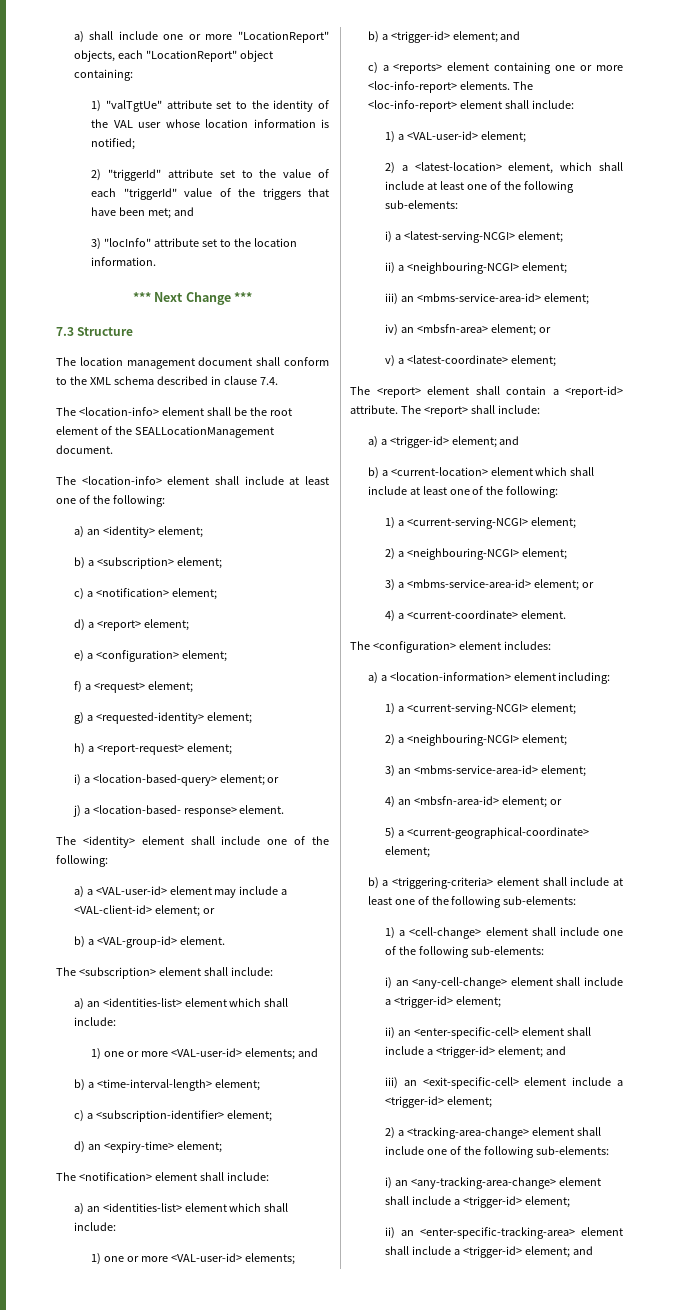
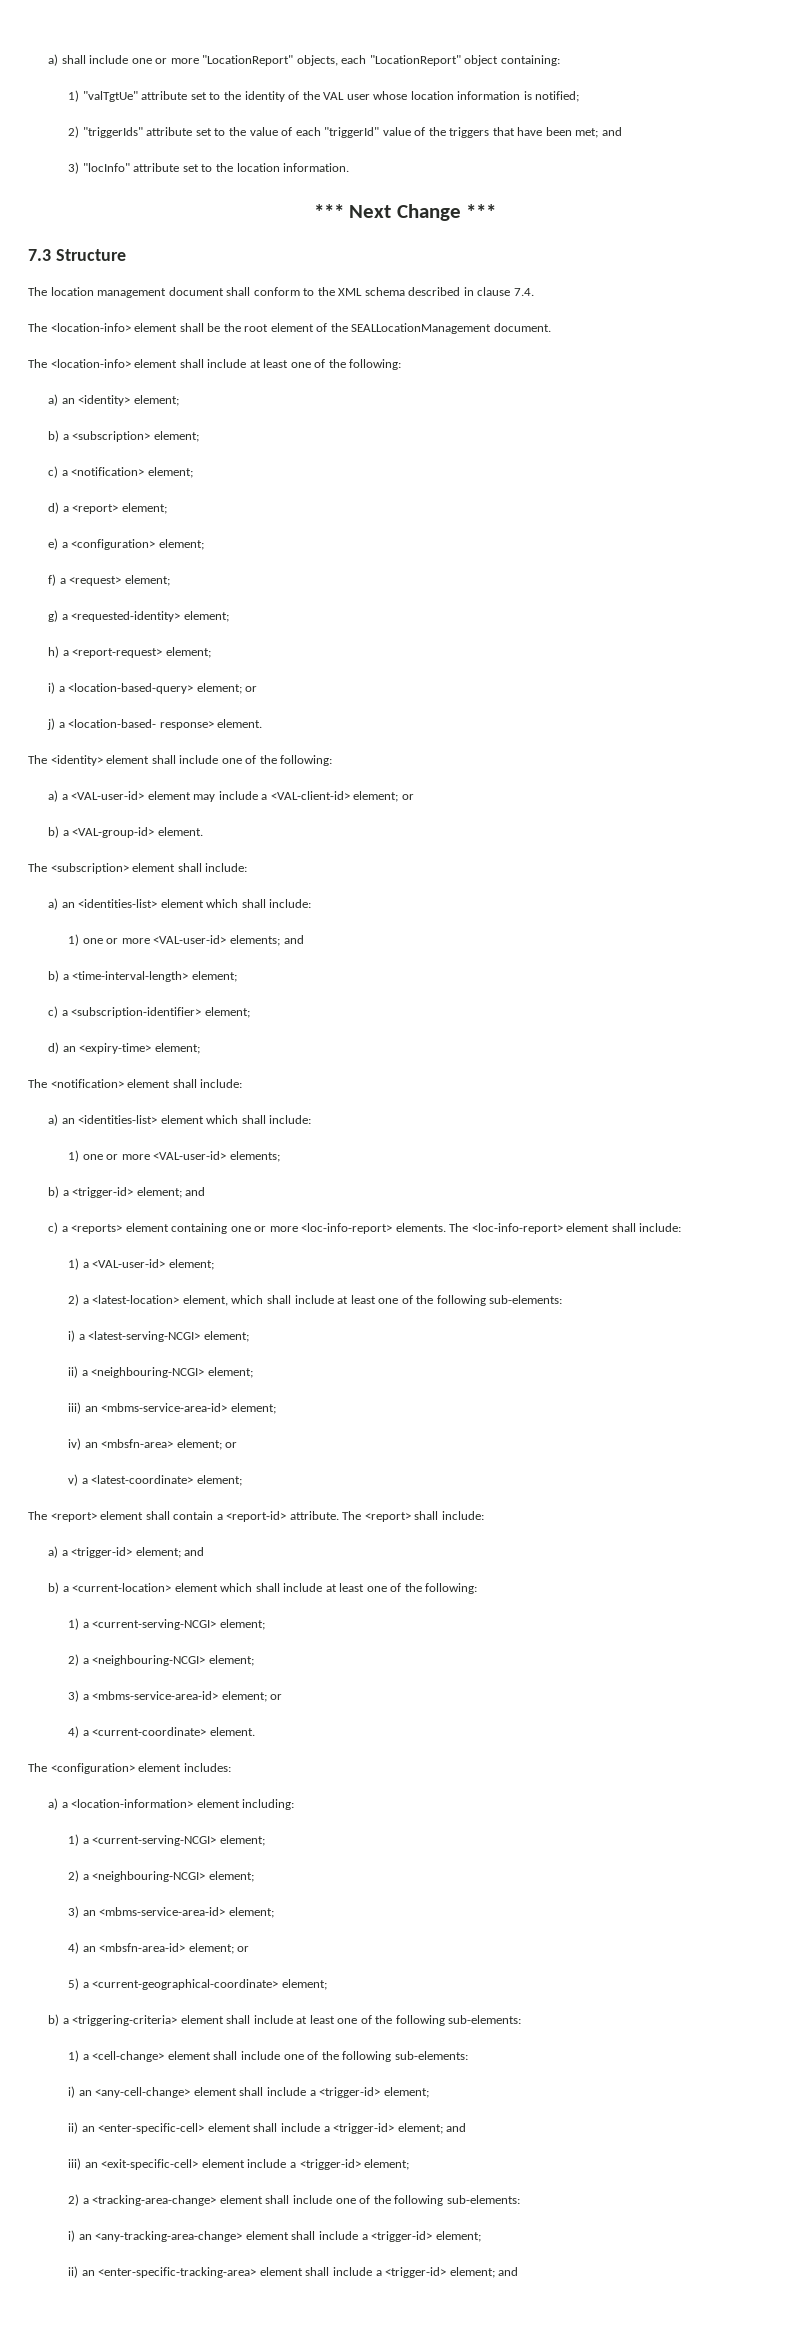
[108,169,162,181] "triggerId" -> [82,127,143,138] "triggerIds"

